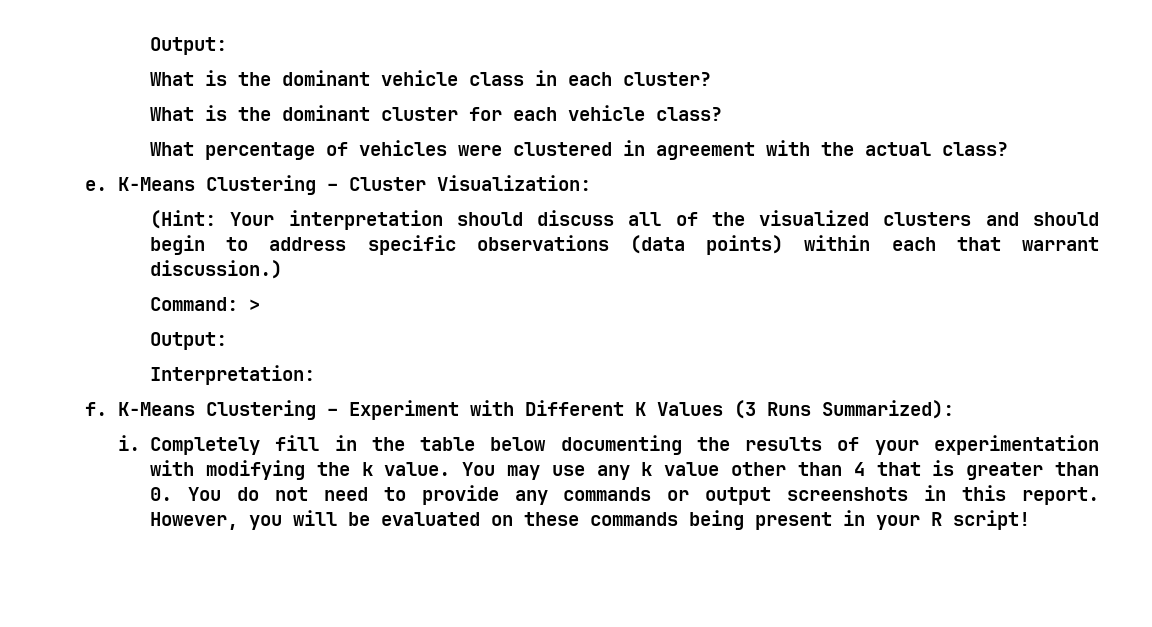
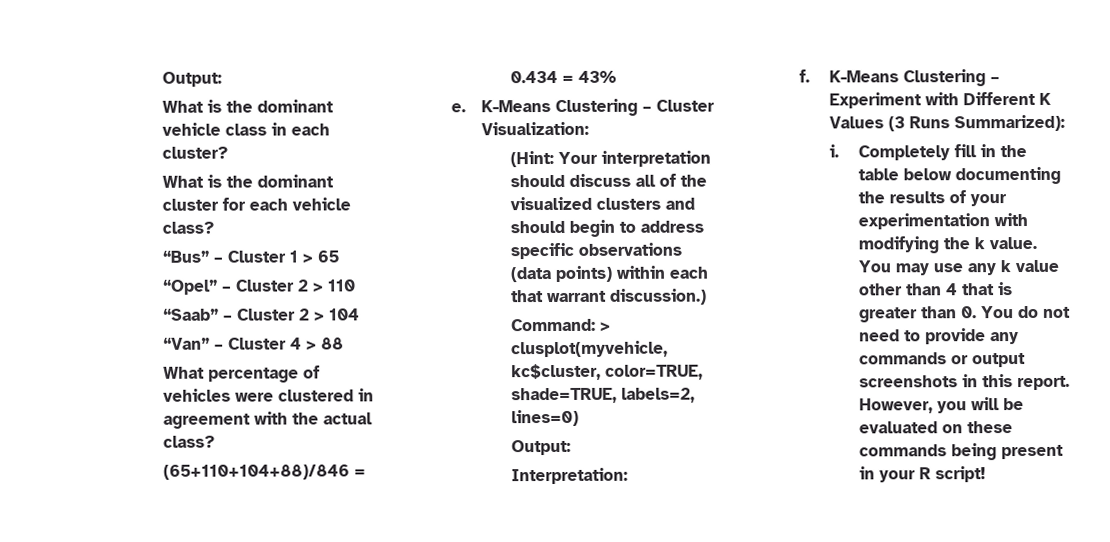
(723, 114) none -> [161,250,339,264] [162,279,356,295] [162,308,360,322] [162,337,344,351] // “Bus” – Cluster 1 > 65 // “Opel” – Cluster 2 > 110 // “Saab” – Cluster 2 > 104 // “Van” – Cluster 4 > 88
(1009, 149) none -> [162,464,366,480] [509,70,617,84] // (65+110+104+88)/846 = 0.434 = 43%
(261, 305) none -> [510,340,668,358] [510,363,703,381] [510,387,695,404] [510,409,579,427] clusplot(myvehicle, kc$cluster, color=TRUE, shade=TRUE, labels=2, lines=0)

